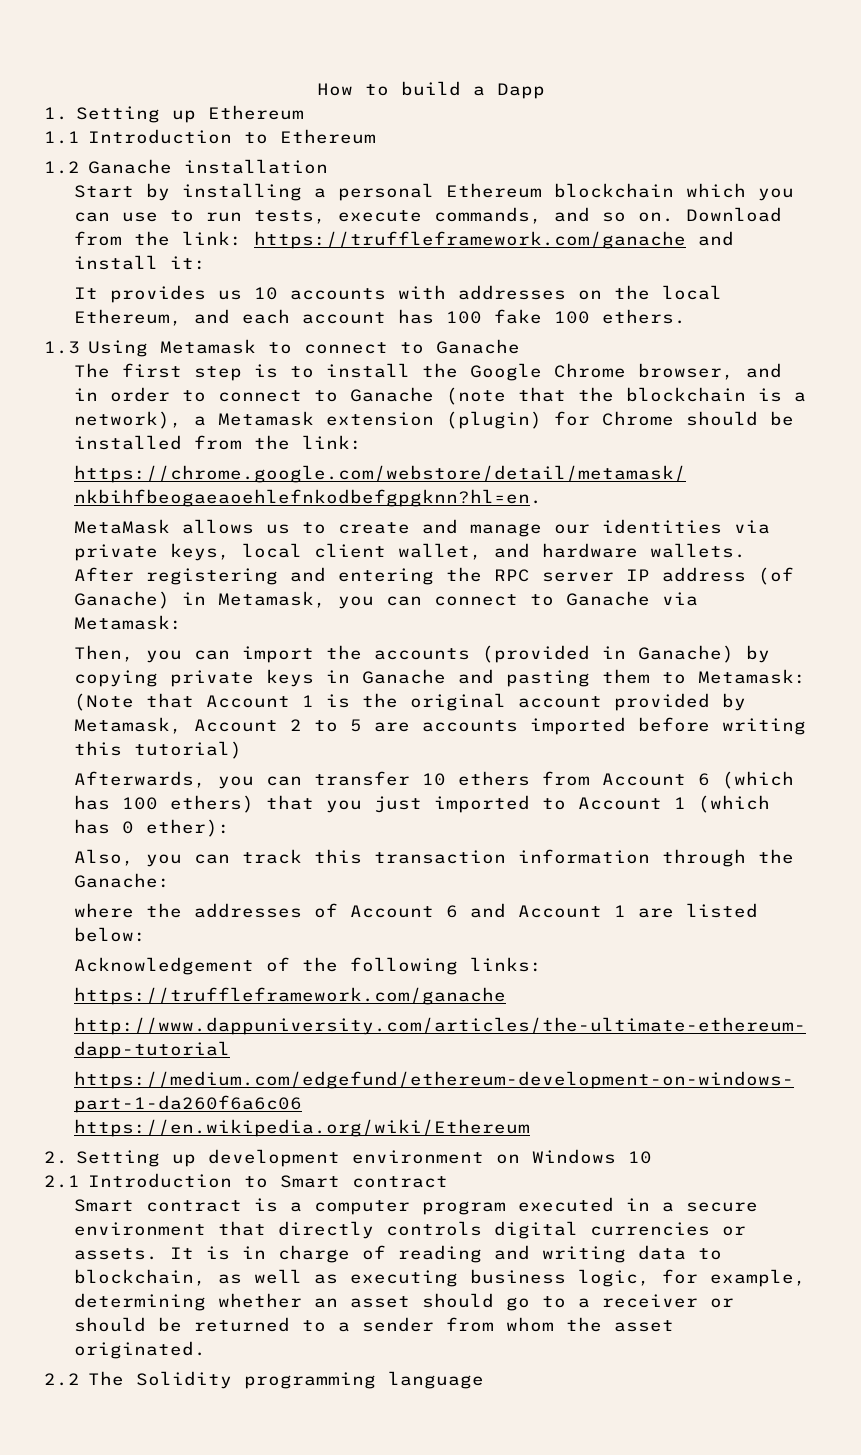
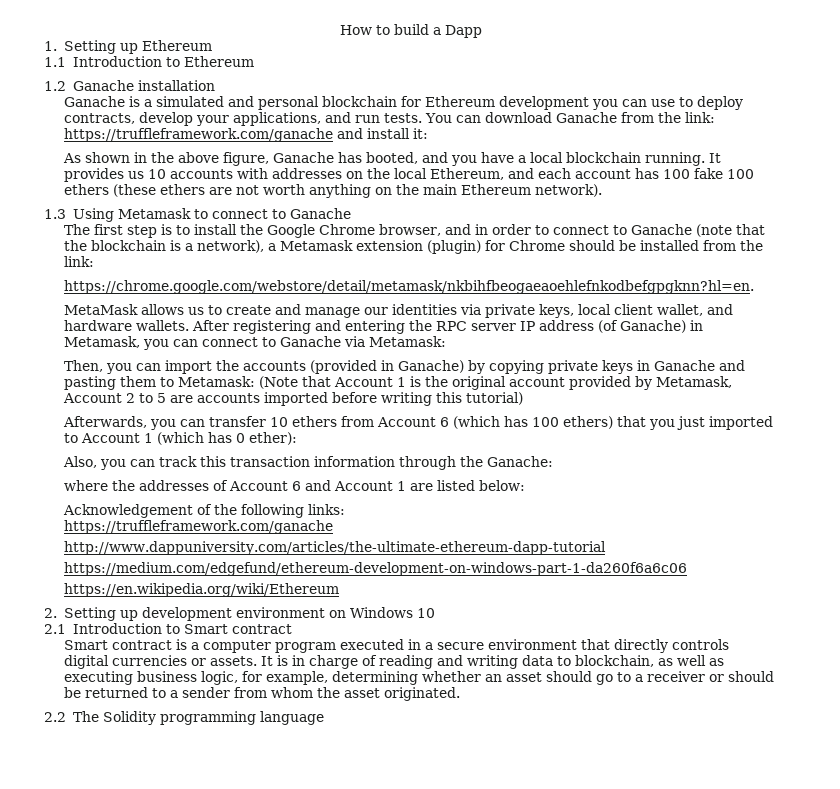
[73,183,794,201] [73,207,782,224] Start by installing a personal Ethereum blockchain which you can use to run tests, execute commands, and so on. Download -> [64,96,744,110] [64,112,618,126] Ganache is a simulated and personal blockchain for Ethereum development you can use to deploy contracts, develop your applications, and run tests. You can download Ganache
(206, 263) none -> [63,152,706,166] As shown in the above figure, Ganache has booted, and you have a local blockchain running.
[601,309,686,324] ethers. -> [64,184,603,198] ethers (these ethers are not worth anything on the main Ethereum network).

